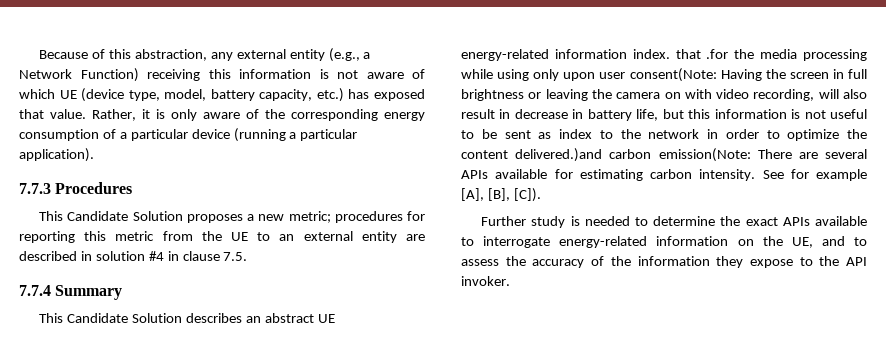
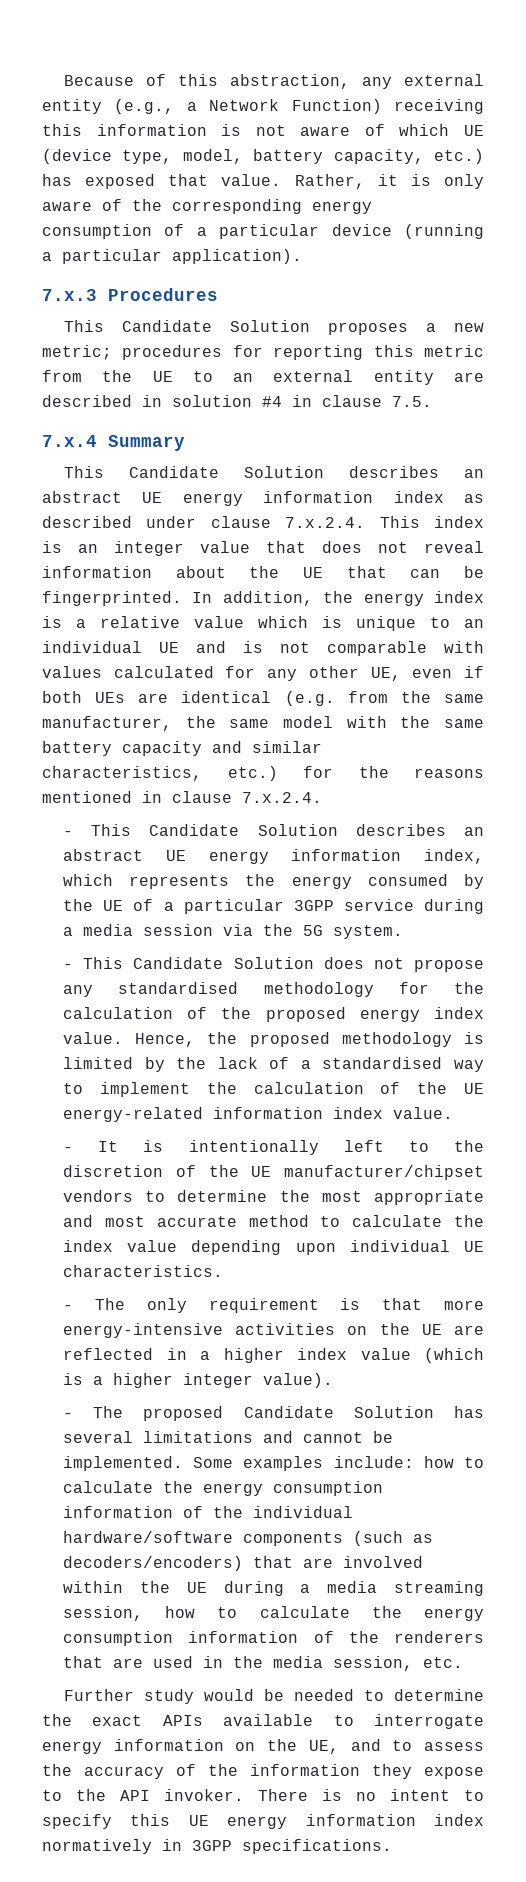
[19,183,51,194] 7.7.3 -> [42,289,97,301] 7.x.3
[19,285,51,296] 7.7.4 -> [42,435,97,447] 7.x.4
[461,49,867,61] [461,68,868,82] [461,89,867,101] [461,109,867,121] [461,129,867,141] [461,148,867,162] [461,169,867,181] [461,188,541,202] energy-related information index. that .for the media processing while using only upon user consent(Note: Having the screen in full brightness or leaving the camera on with video recording, will also result in decrease in battery life, but this information is not useful to be sent as index to the network in order to optimize the content delivered.)and carbon emission(Note: There are several APIs available for estimating carbon intensity. See for example [A], [B], [C]). -> [182,491,484,506] [42,516,484,528] [42,541,484,556] [42,566,485,578] [42,591,484,606] [42,616,484,631] [42,641,484,656] [42,666,485,681] [42,691,485,706] [42,716,485,731] [42,741,322,756] [42,766,484,781] [42,791,322,803] [63,824,484,836] [63,849,485,864] [63,874,484,889] [63,899,484,914] [63,924,404,939] [63,957,484,972] [63,982,485,997] [63,1007,484,1022] [63,1032,484,1047] [63,1057,484,1072] [63,1082,484,1097] [63,1107,454,1122] [63,1140,484,1155] [63,1165,485,1180] [63,1190,484,1205] [63,1215,484,1227] [63,1240,484,1255] [63,1265,224,1277] [63,1298,484,1313] [63,1323,484,1338] [63,1348,485,1363] [63,1373,334,1388] [63,1406,484,1421] [63,1431,394,1443] [63,1456,484,1471] [63,1481,384,1496] [63,1506,354,1518] [63,1531,434,1546] [63,1556,424,1571] [63,1581,484,1596] [63,1606,484,1621] [63,1631,485,1646] [63,1656,464,1671] energy information index as described under clause 7.x.2.4. This index is an integer value that does not reveal information about the UE that can be fingerprinted. In addition, the energy index is a relative value which is unique to an individual UE and is not comparable with values calculated for any other UE, even if both UEs are identical (e.g. from the same manufacturer, the same model with the same battery capacity and similar characteristics, etc.) for the reasons mentioned in clause 7.x.2.4. // - This Candidate Solution describes an abstract UE energy information index, which represents the energy consumed by the UE of a particular 3GPP service during a media session via the 5G system. // - This Candidate Solution does not propose any standardised methodology for the calculation of the proposed energy index value. Hence, the proposed methodology is limited by the lack of a standardised way to implement the calculation of the UE energy-related information index value. // - It is intentionally left to the discretion of the UE manufacturer/chipset vendors to determine the most appropriate and most accurate method to calculate the index value depending upon individual UE characteristics. // - The only requirement is that more energy-intensive activities on the UE are reflected in a higher index value (which is a higher integer value). // - The proposed Candidate Solution has several limitations and cannot be implemented. Some examples include: how to calculate the energy consumption information of the individual hardware/software components (such as decoders/encoders) that are involved within the UE during a media streaming session, how to calculate the energy consumption information of the renderers that are used in the media session, etc.
[570,216,580,226] is -> [203,1689,284,1701] would be
[559,236,648,248] energy-related -> [42,1741,102,1754] energy
(510, 281) none -> [258,1789,484,1801] [42,1814,484,1829] [42,1839,392,1854] There is no intent to specify this UE energy information index normatively in 3GPP specifications.

